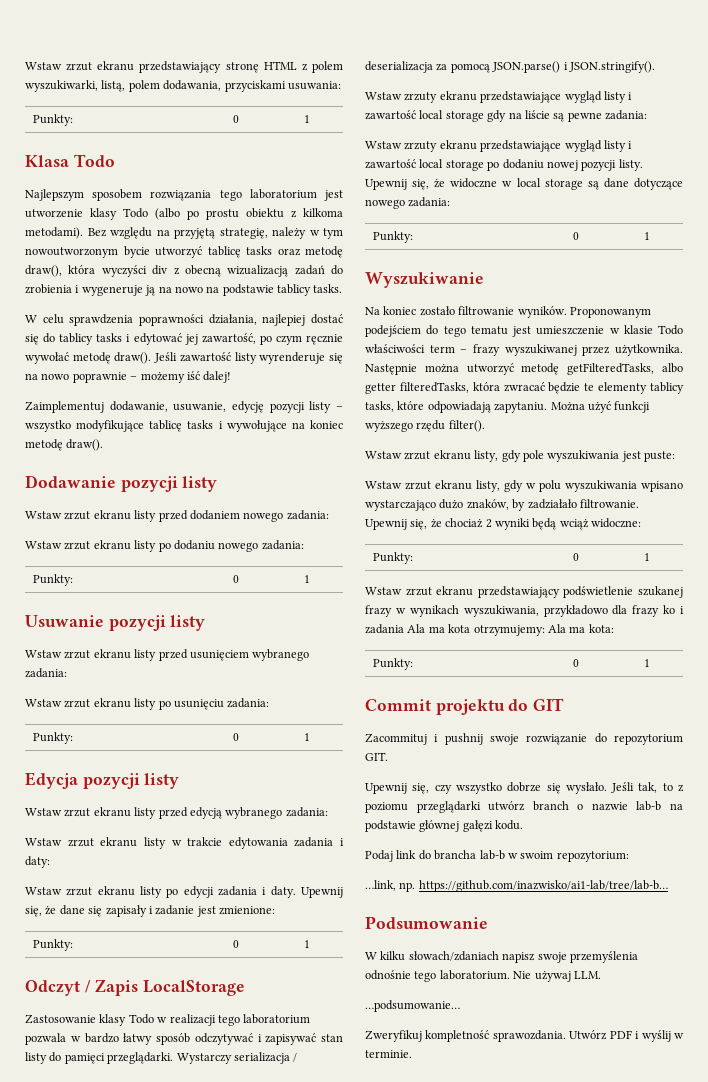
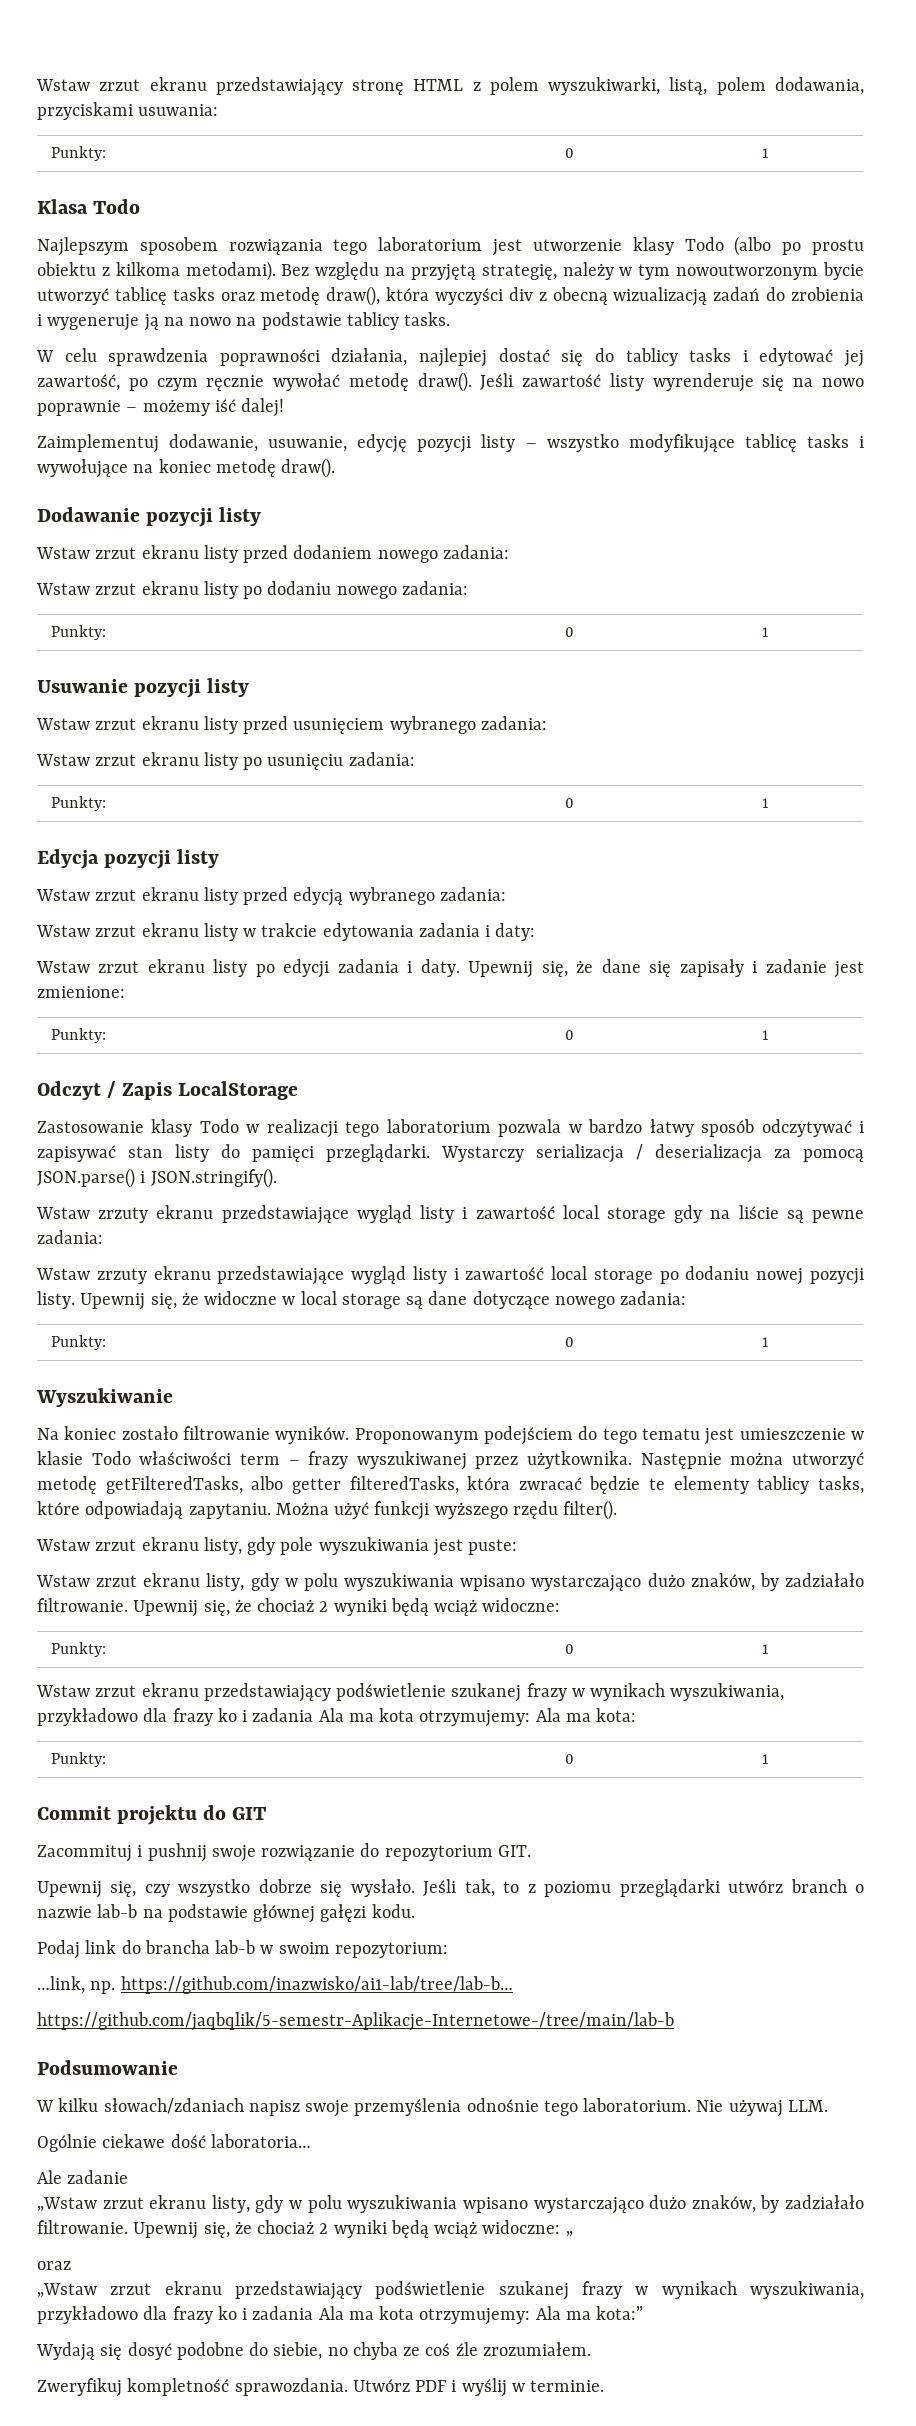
(668, 886) none -> [37,2012,674,2031] // https://github.com/jaqbqlik/5-semestr-Aplikacje-Internetowe-/tree/main/lab-b
[365,1000,460,1012] …podsumowanie… -> [37,2134,311,2152] [37,2170,129,2184] [37,2195,864,2214] [37,2220,573,2239] [37,2261,71,2270] [37,2281,865,2300] [37,2306,644,2325] [36,2342,591,2361] Ogólnie ciekawe dość laboratoria… // Ale zadanie // „Wstaw zrzut ekranu listy, gdy w polu wyszukiwania wpisano wystarczająco dużo znaków, by zadziałało filtrowanie. Upewnij się, że chociaż 2 wyniki będą wciąż widoczne: „ // oraz // „Wstaw zrzut ekranu przedstawiający podświetlenie szukanej frazy w wynikach wyszukiwania, przykładowo dla frazy ko i zadania Ala ma kota otrzymujemy: Ala ma kota:” // Wydają się dosyć podobne do siebie, no chyba ze coś źle zrozumiałem.

